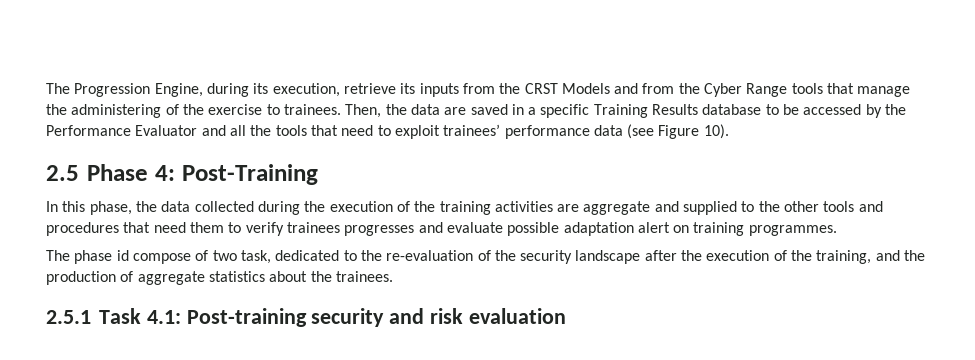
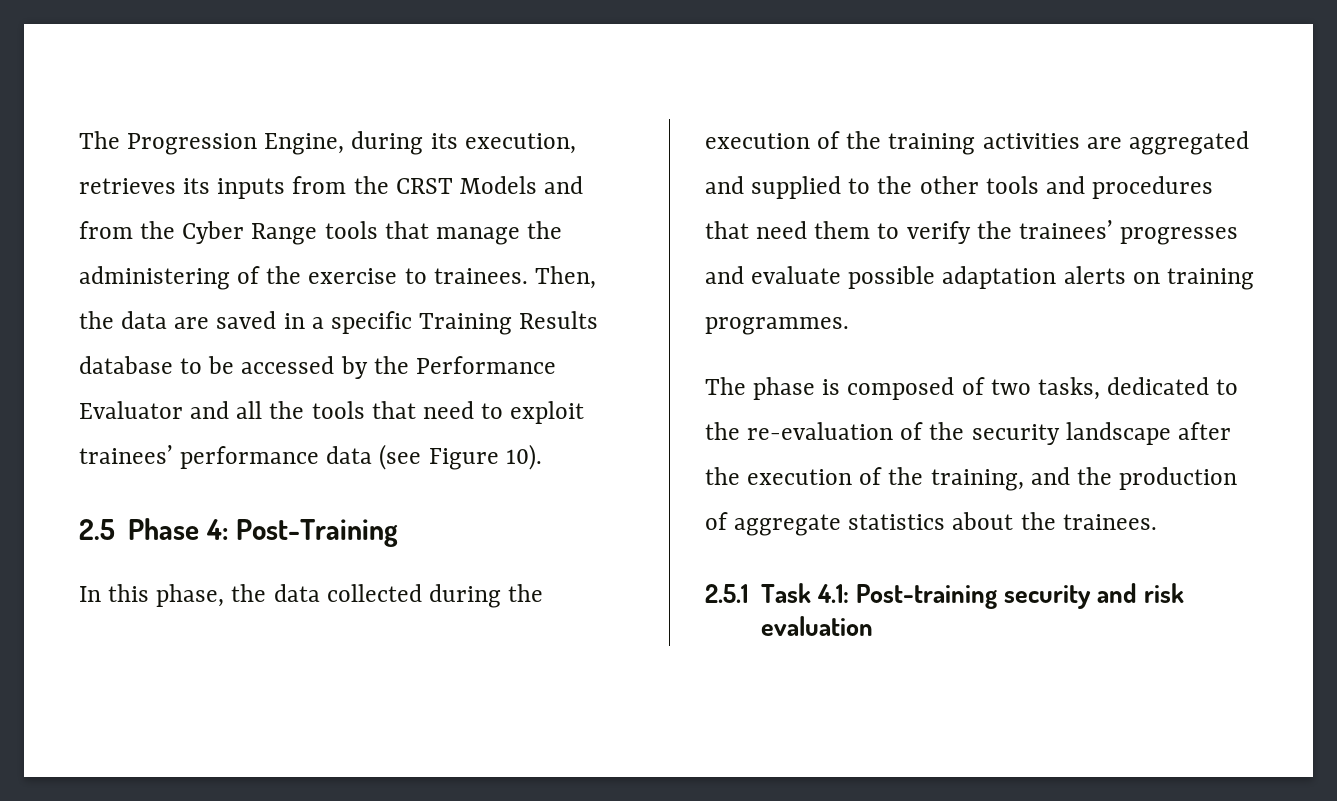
[343,83,396,94] retrieve -> [79,178,176,194] retrieves
[583,201,651,215] aggregate -> [1128,131,1249,155] aggregated
[286,222,340,233] trainees -> [976,220,1113,239] the trainees’
[637,222,670,233] alert -> [1063,266,1126,284] alerts
[116,250,191,264] id compose -> [822,377,955,400] is composed
[240,250,271,264] task, -> [1037,377,1100,400] tasks,

